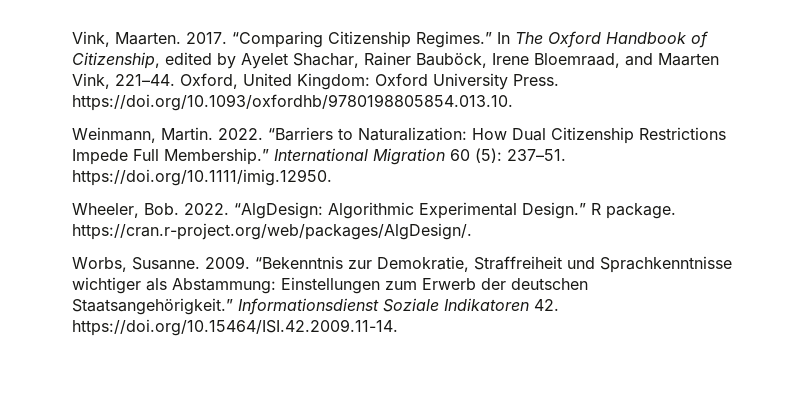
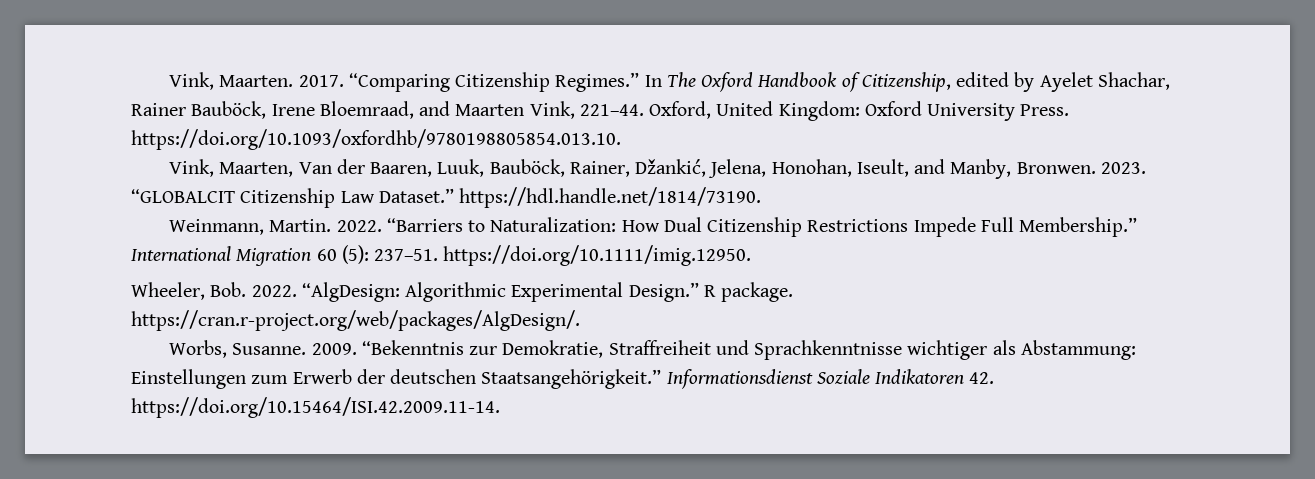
(513, 102) none -> [168,159,1146,179] [131,187,762,208] // Vink, Maarten, Van der Baaren, Luuk, Bauböck, Rainer, Džankić, Jelena, Honohan, Iseult, and Manby, Bronwen. 2023. “GLOBALCIT Citizenship Law Dataset.” https://hdl.handle.net/1814/73190.

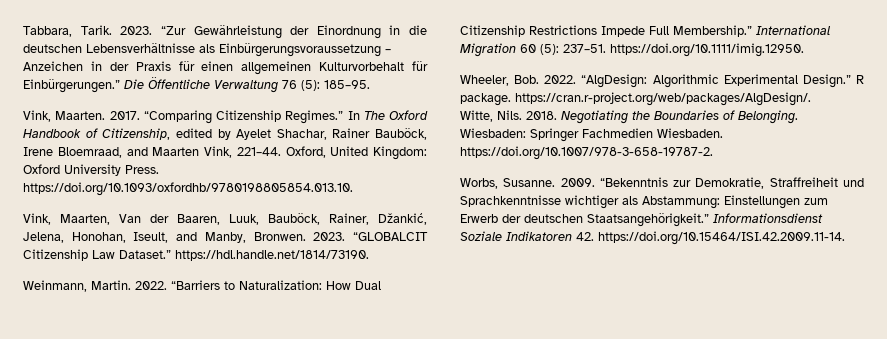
(168, 81) none -> [23,25,427,39] [23,43,391,57] [23,61,428,75] [23,77,370,93] Tabbara, Tarik. 2023. “Zur Gewährleistung der Einordnung in die deutschen Lebensverhältnisse als Einbürgerungsvoraussetzung – Anzeichen in der Praxis für einen allgemeinen Kulturvorbehalt für Einbürgerungen.” Die Öffentliche Verwaltung 76 (5): 185–95. //
(580, 320) none -> [460,110,798,124] [460,128,723,142] [460,146,713,160] // Witte, Nils. 2018. Negotiating the Boundaries of Belonging. Wiesbaden: Springer Fachmedien Wiesbaden. https://doi.org/10.1007/978-3-658-19787-2.

